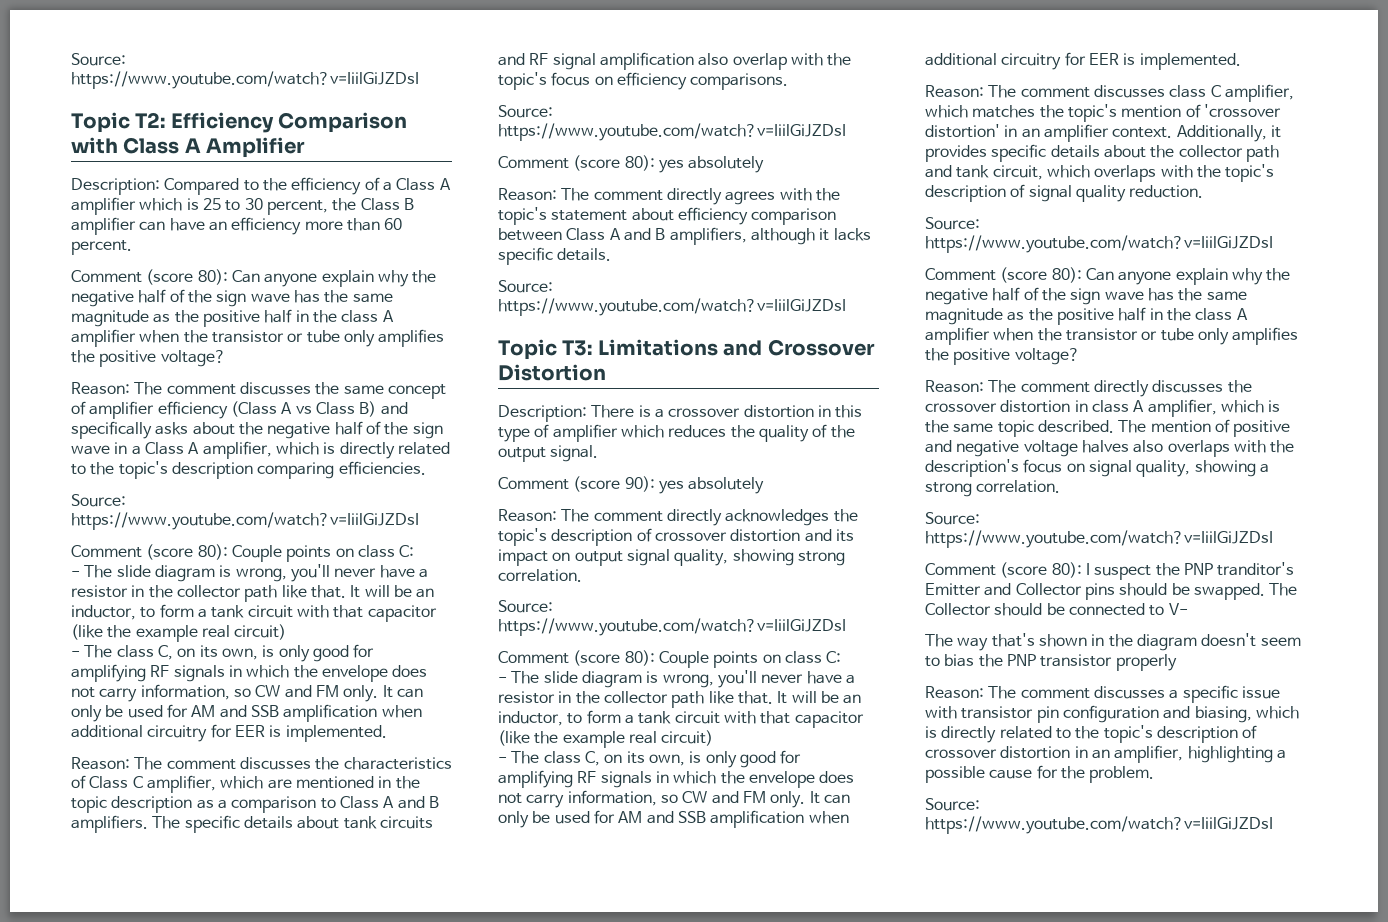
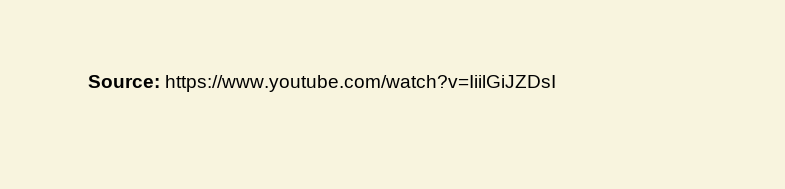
[71,53,126,66] [71,71,419,89] [71,112,408,133] [71,137,306,158] [71,177,451,195] [71,197,414,215] [71,217,403,235] [71,240,132,255] [71,269,437,287] [71,289,393,307] [71,309,394,327] [71,329,445,347] [71,350,226,367] [71,382,446,399] [71,401,408,419] [71,421,443,439] [71,441,450,459] [71,461,426,479] [71,494,126,507] [71,512,419,530] [71,544,415,562] [71,564,428,582] [71,585,435,602] [71,604,437,622] [71,624,287,642] [71,644,375,662] [71,664,428,682] [71,684,423,702] [71,704,422,722] [71,724,387,742] [71,757,452,770] [71,775,420,793] [71,796,439,813] [71,815,433,833] [498,52,852,70] [498,72,789,90] [498,105,553,118] [498,123,846,141] [498,155,765,173] [498,188,840,205] [498,207,837,225] [498,227,871,245] [498,247,612,265] [498,280,553,293] [498,298,846,316] [498,339,875,360] [498,364,606,381] [498,405,863,422] [498,424,855,442] [498,445,599,462] [498,476,765,494] [498,509,858,526] [498,528,854,546] [498,549,845,566] [498,569,582,582] [498,600,553,613] [498,618,846,636] [498,650,842,668] [498,670,855,688] [498,691,862,708] [498,710,864,728] [498,730,714,748] [498,750,802,768] [498,770,855,788] [498,790,850,808] [498,810,849,828] [925,52,1241,70] [925,84,1294,102] [925,104,1281,122] [925,124,1281,142] [925,144,1279,162] [925,164,1275,182] [925,184,1204,202] [925,217,980,230] [925,235,1273,253] [925,267,1291,285] [925,287,1247,305] [925,307,1248,325] [925,327,1299,345] [925,348,1080,365] [925,380,1252,397] [925,399,1281,417] [925,419,1291,437] [925,440,1295,457] [925,459,1269,477] [925,480,1061,497] [925,512,980,525] [925,530,1273,548] [925,562,1295,580] [925,583,1298,600] [925,603,1188,616] [925,633,1301,651] [925,654,1177,671] [925,685,1280,703] [925,705,1299,723] [925,725,1258,743] [925,745,1286,763] [925,765,1155,783] [925,798,980,811] [925,816,1273,834] Source: https://www.youtube.com/watch?v=IiilGiJZDsI // Topic T2: Efficiency Comparison with Class A Amplifier // Description: Compared to the efficiency of a Class A amplifier which is 25 to 30 percent, the Class B amplifier can have an efficiency more than 60 percent. // Comment (score 80): Can anyone explain why the negative half of the sign wave has the same magnitude as the positive half in the class A amplifier when the transistor or tube only amplifies the positive voltage? // Reason: The comment discusses the same concept of amplifier efficiency (Class A vs Class B) and specifically asks about the negative half of the sign wave in a Class A amplifier, which is directly related to the topic's description comparing efficiencies. // Source: https://www.youtube.com/watch?v=IiilGiJZDsI // Comment (score 80): Couple points on class C: // - The slide diagram is wrong, you'll never have a resistor in the collector path like that. It will be an inductor, to form a tank circuit with that capacitor (like the example real circuit) // - The class C, on its own, is only good for amplifying RF signals in which the envelope does not carry information, so CW and FM only. It can only be used for AM and SSB amplification when additional circuitry for EER is implemented. // Reason: The comment discusses the characteristics of Class C amplifier, which are mentioned in the topic description as a comparison to Class A and B amplifiers. The specific details about tank circuits and RF signal amplification also overlap with the topic's focus on efficiency comparisons. // Source: https://www.youtube.com/watch?v=IiilGiJZDsI // Comment (score 80): yes absolutely // Reason: The comment directly agrees with the topic's statement about efficiency comparison between Class A and B amplifiers, although it lacks specific details. // Source: https://www.youtube.com/watch?v=IiilGiJZDsI // Topic T3: Limitations and Crossover Distortion // Description: There is a crossover distortion in this type of amplifier which reduces the quality of the output signal. // Comment (score 90): yes absolutely // Reason: The comment directly acknowledges the topic's description of crossover distortion and its impact on output signal quality, showing strong correlation. // Source: https://www.youtube.com/watch?v=IiilGiJZDsI // Comment (score 80): Couple points on class C: // - The slide diagram is wrong, you'll never have a resistor in the collector path like that. It will be an inductor, to form a tank circuit with that capacitor (like the example real circuit) // - The class C, on its own, is only good for amplifying RF signals in which the envelope does not carry information, so CW and FM only. It can only be used for AM and SSB amplification when additional circuitry for EER is implemented. // Reason: The comment discusses class C amplifier, which matches the topic's mention of 'crossover distortion' in an amplifier context. Additionally, it provides specific details about the collector path and tank circuit, which overlaps with the topic's description of signal quality reduction. // Source: https://www.youtube.com/watch?v=IiilGiJZDsI // Comment (score 80): Can anyone explain why the negative half of the sign wave has the same magnitude as the positive half in the class A amplifier when the transistor or tube only amplifies the positive voltage? // Reason: The comment directly discusses the crossover distortion in class A amplifier, which is the same topic described. The mention of positive and negative voltage halves also overlaps with the description's focus on signal quality, showing a strong correlation. // Source: https://www.youtube.com/watch?v=IiilGiJZDsI // Comment (score 80): I suspect the PNP tranditor's Emitter and Collector pins should be swapped. The Collector should be connected to V- // The way that's shown in the diagram doesn't seem to bias the PNP transistor properly // Reason: The comment discusses a specific issue with transistor pin configuration and biasing, which is directly related to the topic's description of crossover distortion in an amplifier, highlighting a possible cause for the problem. // Source: https://www.youtube.com/watch?v=IiilGiJZDsI -> [88,75,557,92] Source: https://www.youtube.com/watch?v=IiilGiJZDsI

